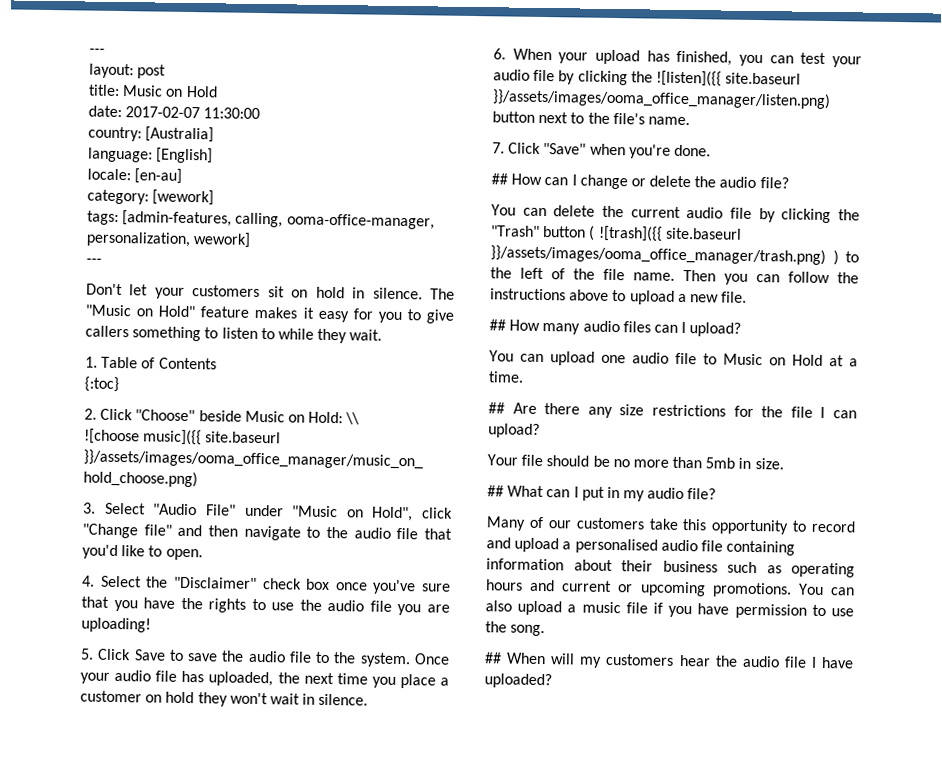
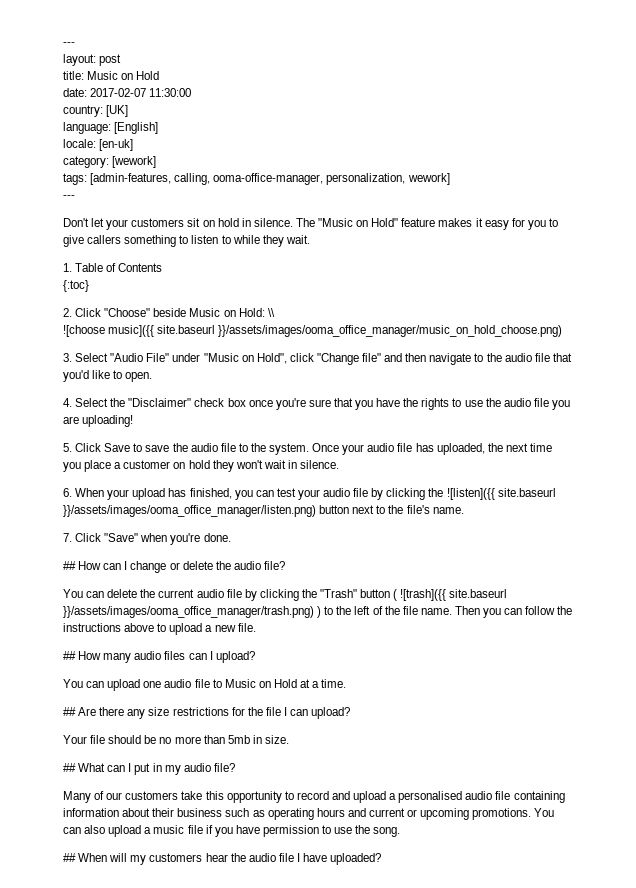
[145,126,215,143] [Australia] -> [106,105,129,117] [UK]
[134,168,183,184] [en-au] -> [99,139,134,151] [en-uk]
[372,579,417,595] you've -> [275,398,306,410] you're

